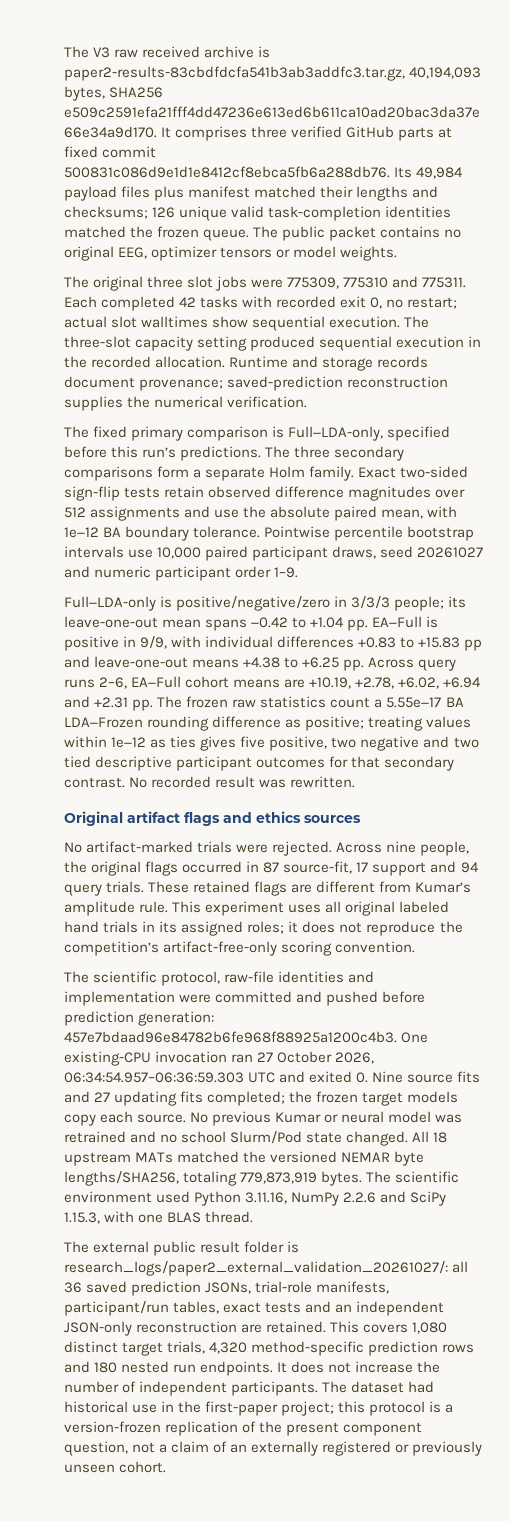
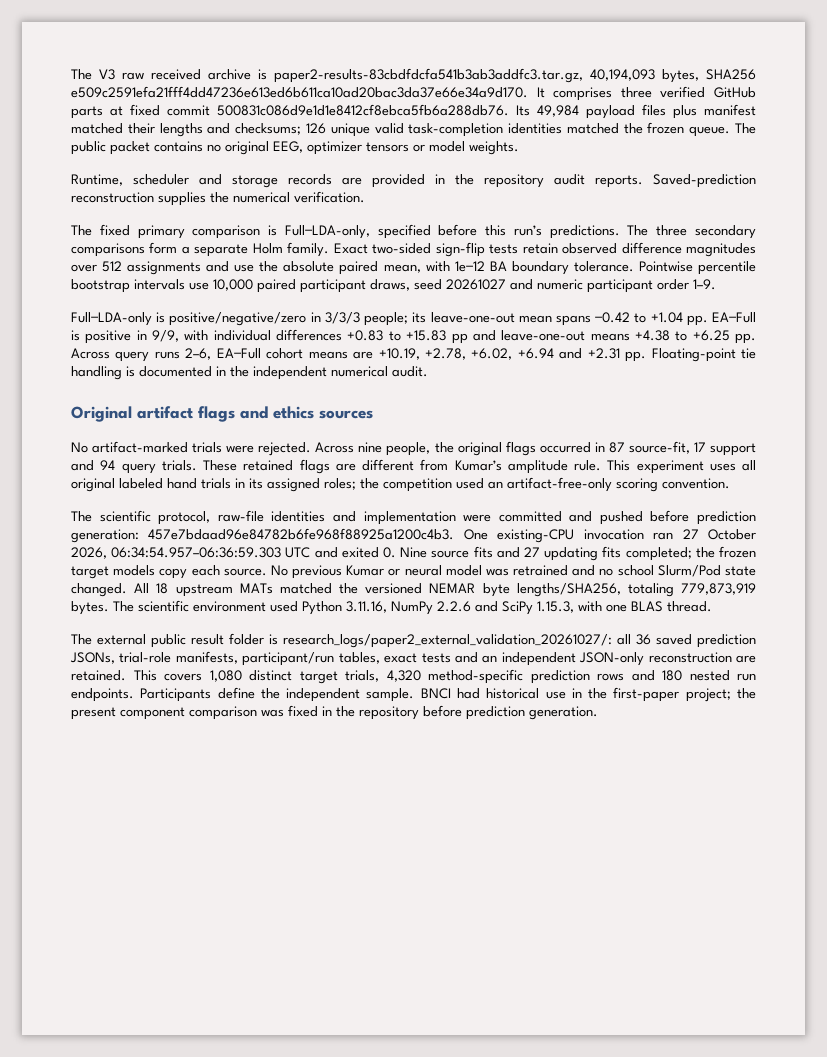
[64,276,467,291] [64,296,458,311] [64,316,430,331] [64,336,482,351] [64,356,429,371] [64,376,344,391] The original three slot jobs were 775309, 775310 and 775311. Each completed 42 tasks with recorded exit 0, no restart; actual slot walltimes show sequential execution. The three-slot capacity setting produced sequential execution in the recorded allocation. Runtime and storage records document provenance; saved-prediction -> [71,174,756,188] Runtime, scheduler and storage records are provided in the repository audit reports. Saved-prediction
[157,696,464,708] [64,716,472,731] [64,736,479,751] [64,756,455,771] [64,776,356,788] The frozen raw statistics count a 5.55e−17 BA LDA−Frozen rounding difference as positive; treating values within 1e−12 as ties gives five positive, two negative and two tied descriptive participant outcomes for that secondary contrast. No recorded result was rewritten. -> [651,348,756,362] [71,366,428,380] Floating-point tie handling is documented in the independent numerical audit.
[288,921,463,936] [64,941,159,956] it does not reproduce the competition’s -> [360,478,503,492] the competition used an
[277,1361,441,1373] [64,1381,405,1396] It does not increase the number of independent participants. The dataset -> [140,687,451,702] Participants define the independent sample. BNCI
[338,1401,454,1416] [64,1421,423,1436] [64,1441,483,1456] [64,1461,167,1473] this protocol is a version-frozen replication of the present component question, not a claim of an externally registered or previously unseen cohort. -> [737,688,757,699] [71,705,598,720] the present component comparison was fixed in the repository before prediction generation.

